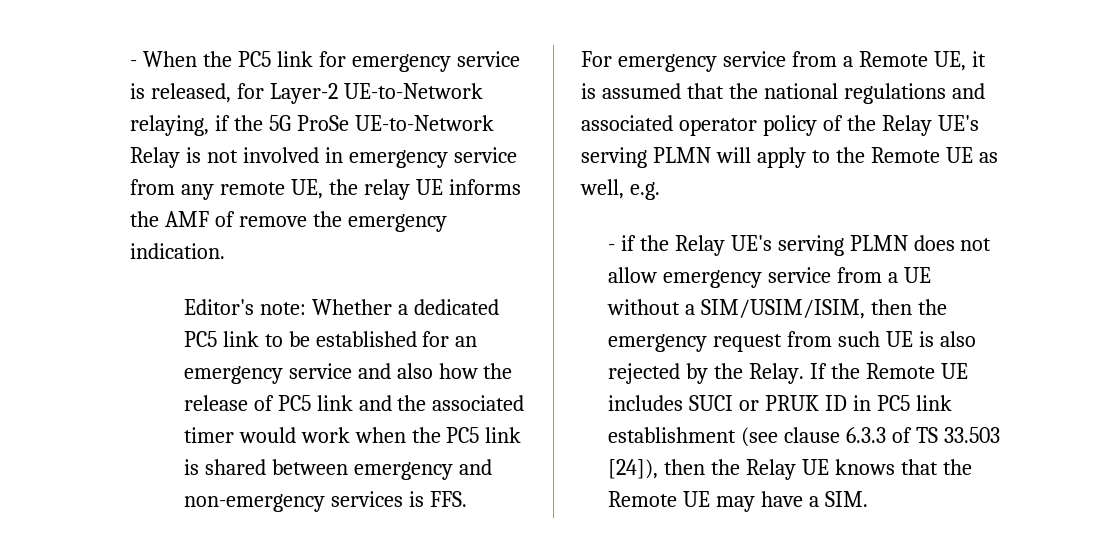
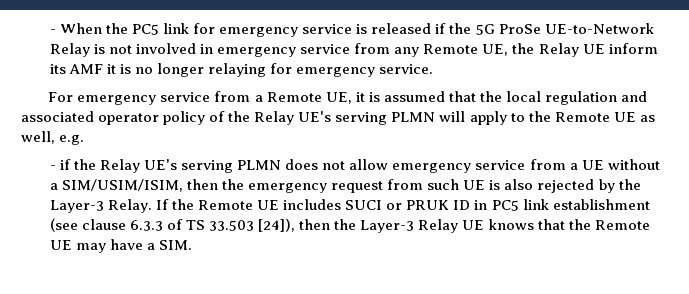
[150,83,483,104] [129,115,209,136] released, for Layer-2 UE-to-Network relaying, -> [371,23,432,34] released
[219,182,285,195] remote -> [423,44,479,54] Remote
[363,179,521,200] [129,211,447,232] [129,243,225,259] [183,299,499,315] [183,331,478,347] [183,363,513,384] [183,395,525,411] [183,427,522,443] [183,459,492,480] [183,491,467,512] relay UE informs the AMF of remove the emergency indication. // Editor's note: Whether a dedicated PC5 link to be established for an emergency service and also how the release of PC5 link and the associated timer would work when the PC5 link is shared between emergency and non-emergency services is FFS. -> [538,43,658,57] [49,63,434,77] Relay UE inform its AMF it is no longer relaying for emergency service.
[763,83,946,104] national regulations -> [505,91,617,105] local regulation
(743, 371) none -> [49,200,104,213] Layer-3
(740, 467) none -> [360,220,415,233] Layer-3

